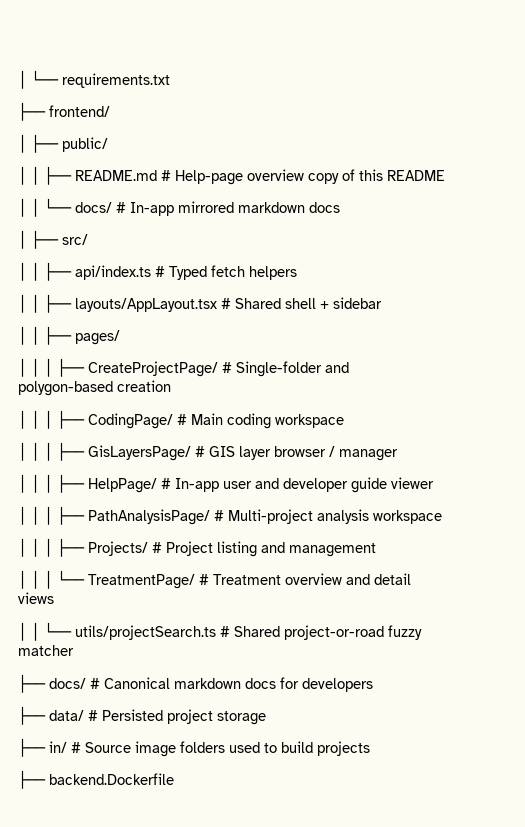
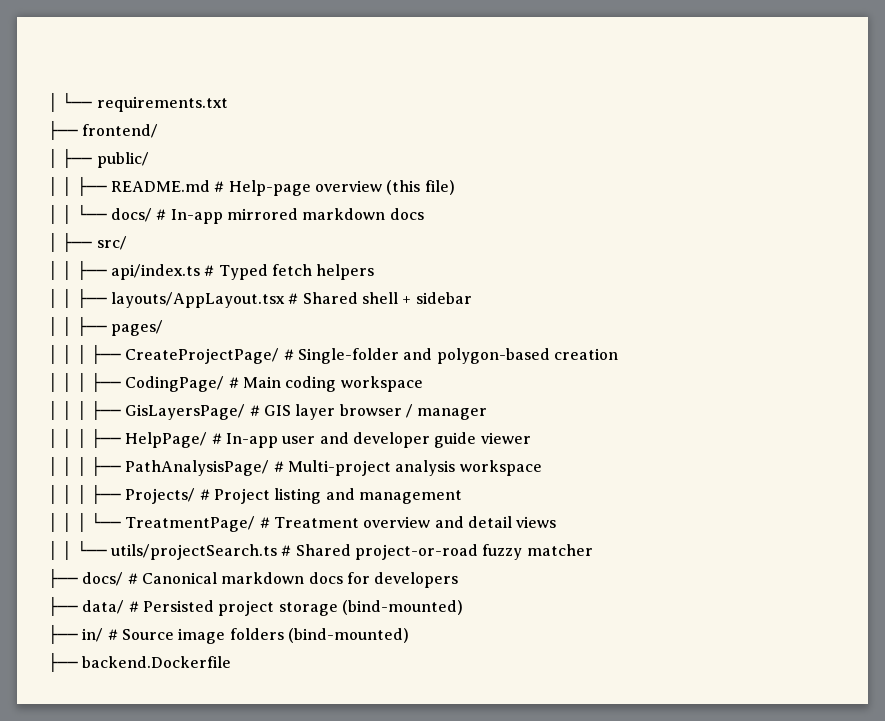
[308,169,445,184] copy of this README -> [386,180,455,195] (this file)
(266, 718) none -> [341,600,463,615] (bind-mounted)
[229,741,370,756] used to build projects -> [287,628,409,643] (bind-mounted)

